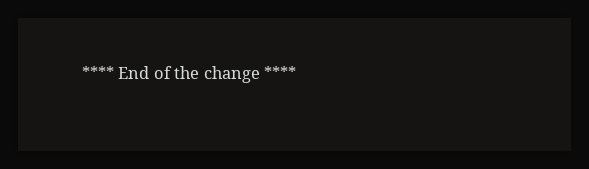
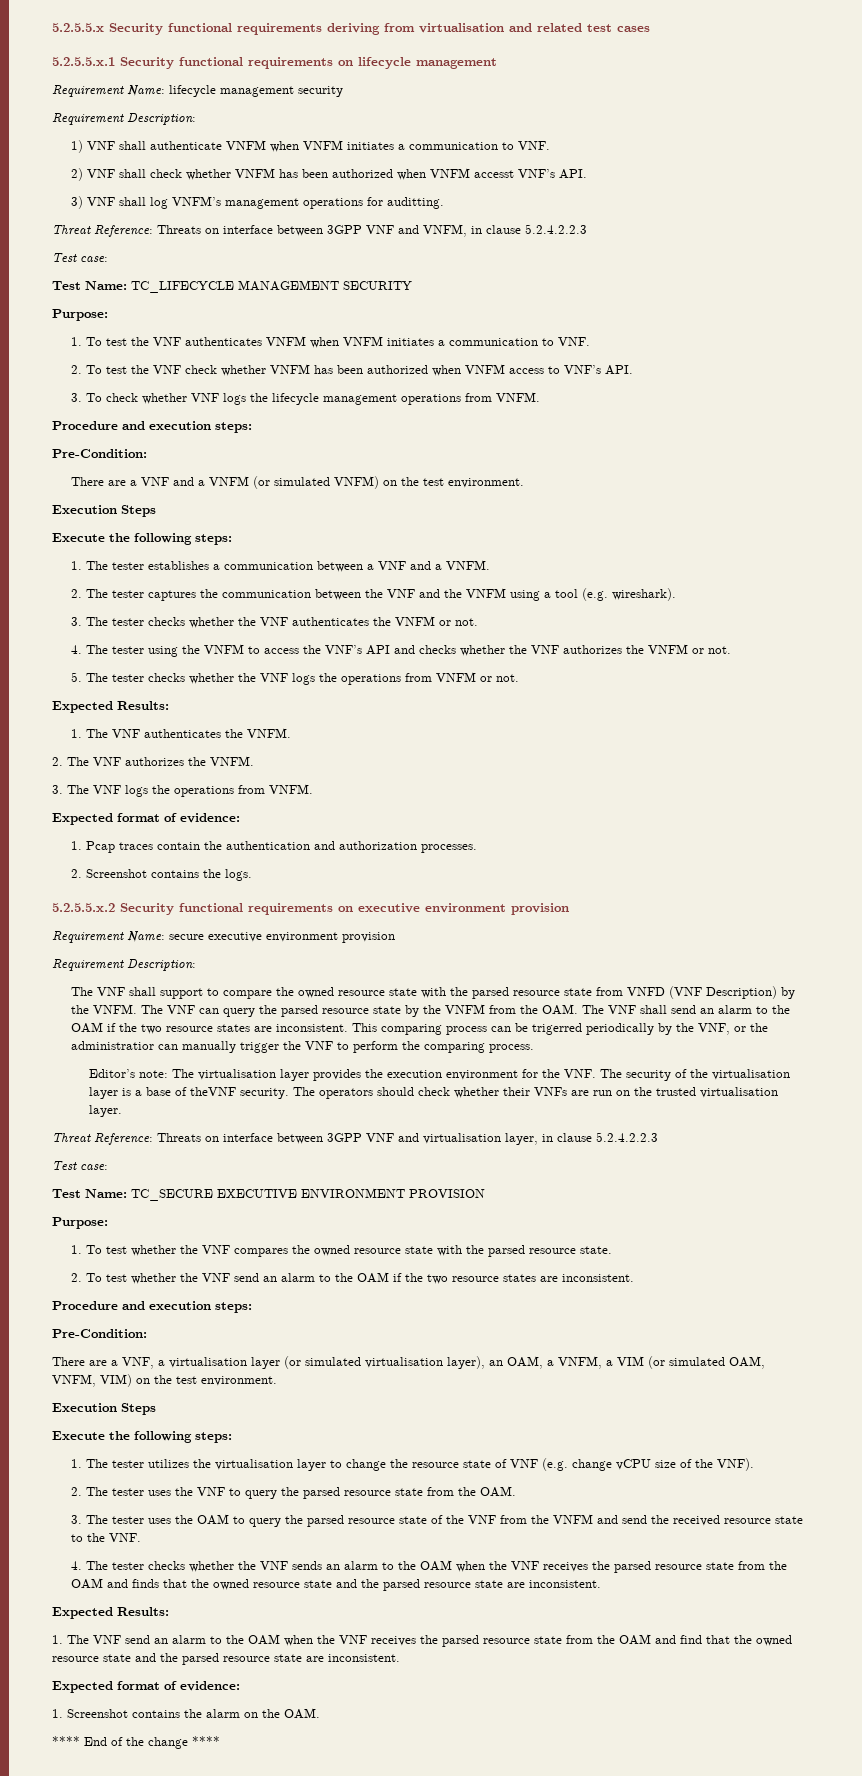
(82, 72) none -> [52,23,650,35] [52,57,497,69] [52,85,343,97] [52,113,196,125] [70,140,550,153] [70,168,587,181] [70,196,444,209] [52,224,587,237] [52,253,108,262] [52,280,412,293] [52,309,108,321] [70,336,590,348] [70,364,633,376] [70,392,540,405] [52,421,252,433] [52,449,147,458] [70,476,524,489] [52,505,156,517] [52,533,232,545] [70,560,490,572] [70,588,676,601] [70,616,478,628] [70,644,731,657] [70,672,519,685] [52,701,169,713] [70,728,291,738] [52,756,254,766] [52,784,313,797] [52,813,240,825] [70,841,477,853] [70,869,252,881] [52,903,569,915] [52,931,395,943] [52,959,196,971] [70,986,795,999] [70,1004,790,1017] [70,1022,768,1035] [70,1041,534,1053] [89,1069,791,1081] [89,1087,779,1099] [89,1105,123,1117] [52,1132,658,1145] [52,1161,108,1170] [52,1188,485,1201] [52,1217,108,1229] [70,1245,612,1257] [70,1272,634,1284] [52,1301,252,1313] [52,1329,147,1338] [52,1356,765,1369] [52,1374,277,1387] [52,1403,156,1415] [52,1431,232,1443] [70,1458,754,1471] [70,1486,516,1499] [70,1514,803,1527] [70,1533,141,1542] [70,1560,787,1573] [70,1578,601,1591] [52,1607,169,1619] [52,1634,792,1647] [52,1653,400,1665] [52,1681,240,1693] [52,1708,320,1719] 5.2.5.5.x Security functional requirements deriving from virtualisation and related test cases // 5.2.5.5.x.1 Security functional requirements on lifecycle management // Requirement Name: lifecycle management security // Requirement Description: // 1) VNF shall authenticate VNFM when VNFM initiates a communication to VNF. // 2) VNF shall check whether VNFM has been authorized when VNFM accesst VNF’s API. // 3) VNF shall log VNFM’s management operations for auditting. // Threat Reference: Threats on interface between 3GPP VNF and VNFM, in clause 5.2.4.2.2.3 // Test case: // Test Name: TC_LIFECYCLE MANAGEMENT SECURITY // Purpose: // 1. To test the VNF authenticates VNFM when VNFM initiates a communication to VNF. // 2. To test the VNF check whether VNFM has been authorized when VNFM access to VNF’s API. // 3. To check whether VNF logs the lifecycle management operations from VNFM. // Procedure and execution steps: // Pre-Condition: // There are a VNF and a VNFM (or simulated VNFM) on the test environment. // Execution Steps // Execute the following steps: // 1. The tester establishes a communication between a VNF and a VNFM. // 2. The tester captures the communication between the VNF and the VNFM using a tool (e.g. wireshark). // 3. The tester checks whether the VNF authenticates the VNFM or not. // 4. The tester using the VNFM to access the VNF’s API and checks whether the VNF authorizes the VNFM or not. // 5. The tester checks whether the VNF logs the operations from VNFM or not. // Expected Results: // 1. The VNF authenticates the VNFM. // 2. The VNF authorizes the VNFM. // 3. The VNF logs the operations from VNFM. // Expected format of evidence: // 1. Pcap traces contain the authentication and authorization processes. // 2. Screenshot contains the logs. // 5.2.5.5.x.2 Security functional requirements on executive environment provision // Requirement Name: secure executive environment provision // Requirement Description: // The VNF shall support to compare the owned resource state with the parsed resource state from VNFD (VNF Description) by the VNFM. The VNF can query the parsed resource state by the VNFM from the OAM. The VNF shall send an alarm to the OAM if the two resource states are inconsistent. This comparing process can be trigerred periodically by the VNF, or the administratior can manually trigger the VNF to perform the comparing process. // Editor’s note: The virtualisation layer provides the execution environment for the VNF. The security of the virtualisation layer is a base of theVNF security. The operators should check whether their VNFs are run on the trusted virtualisation layer. // Threat Reference: Threats on interface between 3GPP VNF and virtualisation layer, in clause 5.2.4.2.2.3 // Test case: // Test Name: TC_SECURE EXECUTIVE ENVIRONMENT PROVISION // Purpose: // 1. To test whether the VNF compares the owned resource state with the parsed resource state. // 2. To test whether the VNF send an alarm to the OAM if the two resource states are inconsistent. // Procedure and execution steps: // Pre-Condition: // There are a VNF, a virtualisation layer (or simulated virtualisation layer), an OAM, a VNFM, a VIM (or simulated OAM, VNFM, VIM) on the test environment. // Execution Steps // Execute the following steps: // 1. The tester utilizes the virtualisation layer to change the resource state of VNF (e.g. change vCPU size of the VNF). // 2. The tester uses the VNF to query the parsed resource state from the OAM. // 3. The tester uses the OAM to query the parsed resource state of the VNF from the VNFM and send the received resource state to the VNF. // 4. The tester checks whether the VNF sends an alarm to the OAM when the VNF receives the parsed resource state from the OAM and finds that the owned resource state and the parsed resource state are inconsistent. // Expected Results: // 1. The VNF send an alarm to the OAM when the VNF receives the parsed resource state from the OAM and find that the owned resource state and the parsed resource state are inconsistent. // Expected format of evidence: // 1. Screenshot contains the alarm on the OAM. //

